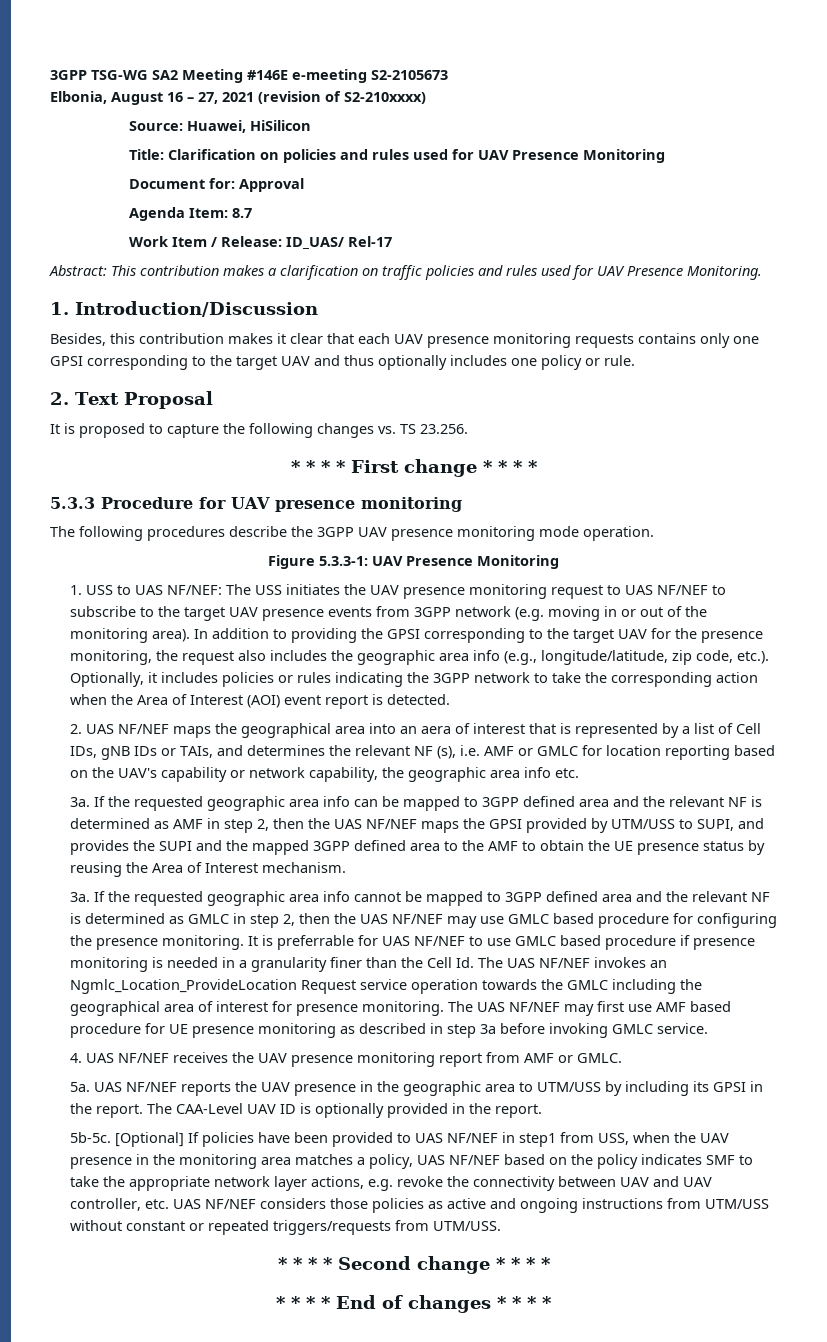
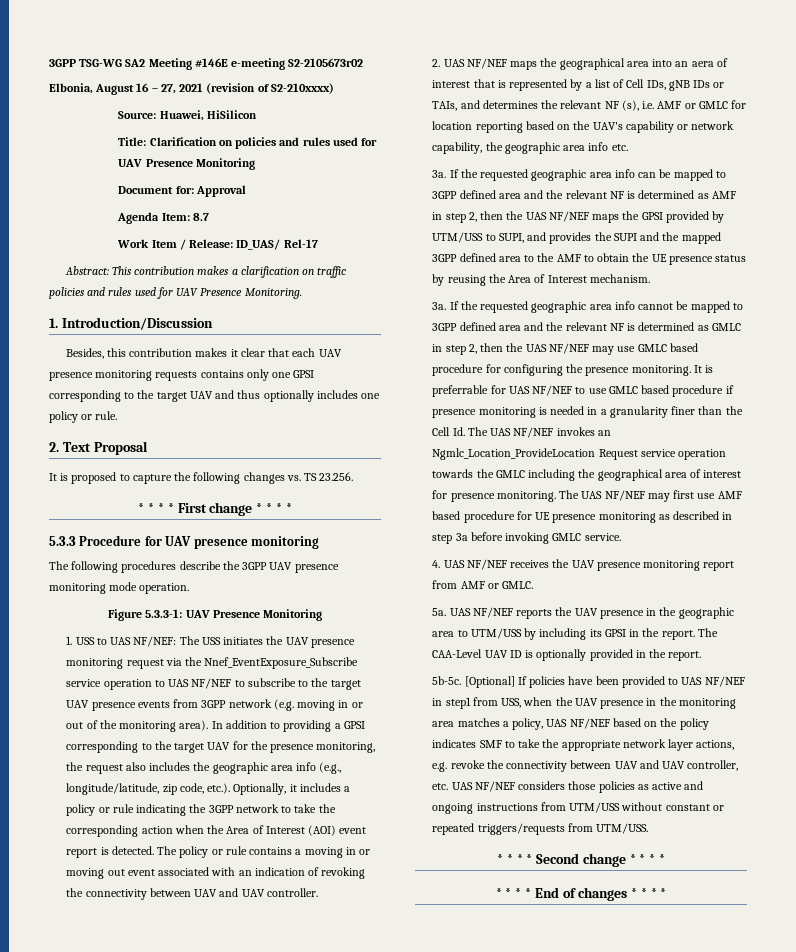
[371,70,448,80] S2-2105673 -> [288,58,364,67] S2-2105673r02
(603, 592) none -> [165,657,359,669] [66,679,152,690] via the Nnef_EventExposure_Subscribe service operation
[360,628,383,639] the -> [334,723,341,729] a
[221,672,331,687] policies or rules -> [344,786,351,792] [66,804,134,816] a policy or rule
(450, 699) none -> [157,846,371,858] [66,867,366,879] [66,888,318,900] The policy or rule contains a moving in or moving out event associated with an indication of revoking the connectivity between UAV and UAV controller.

